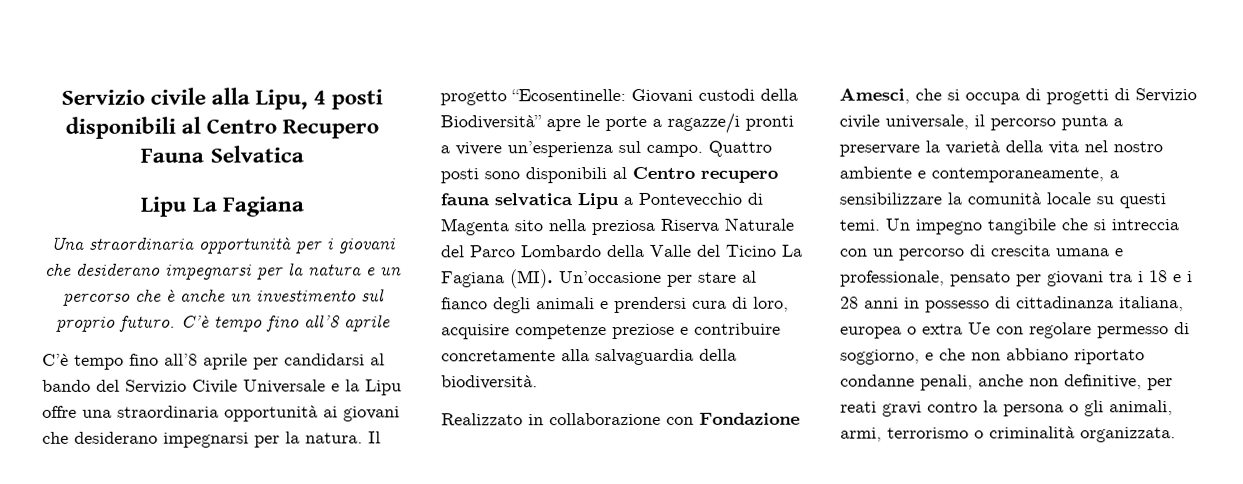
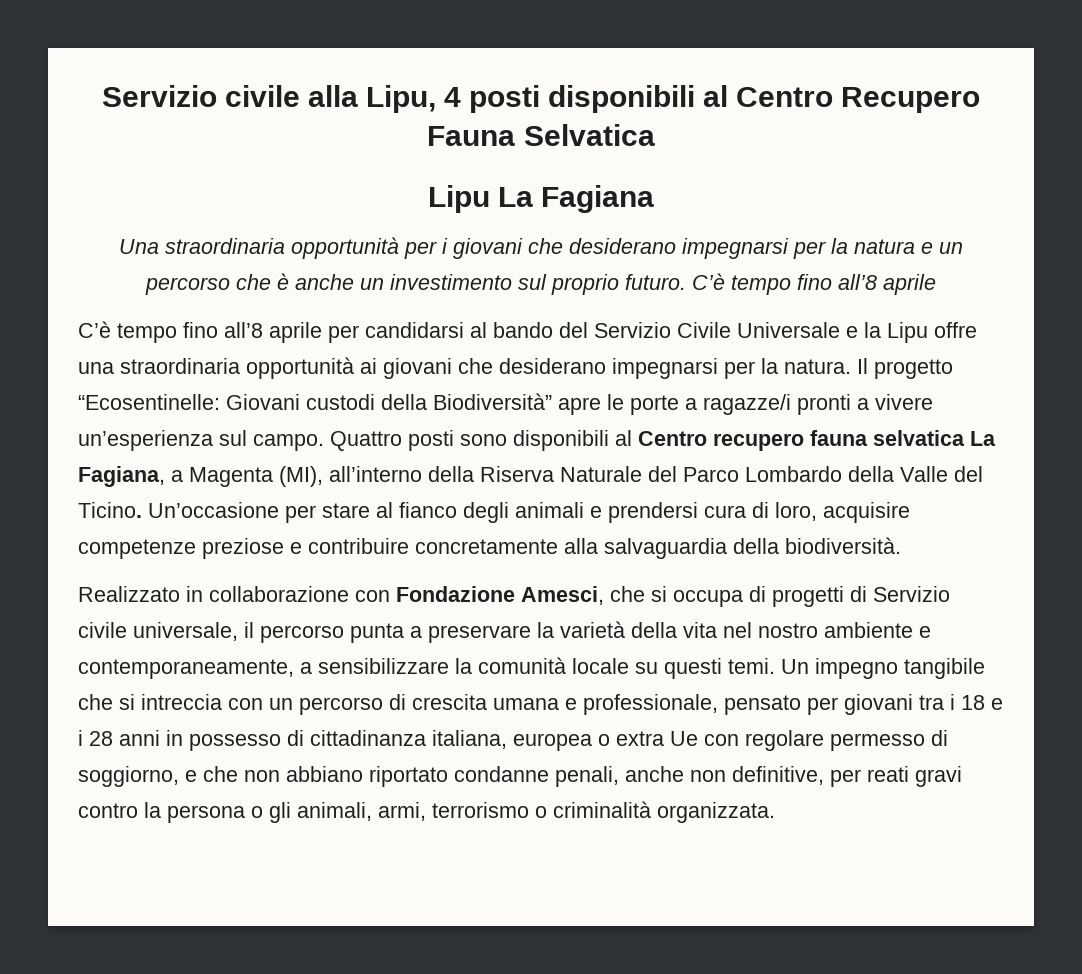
[577,192,763,210] [440,218,655,236] Lipu a Pontevecchio di Magenta sito nella preziosa -> [970,431,996,446] [78,466,474,487] La Fagiana, a Magenta (MI), all’interno della
[726,244,803,257] [441,269,554,289] Ticino La Fagiana (MI). -> [78,502,142,518] Ticino.

